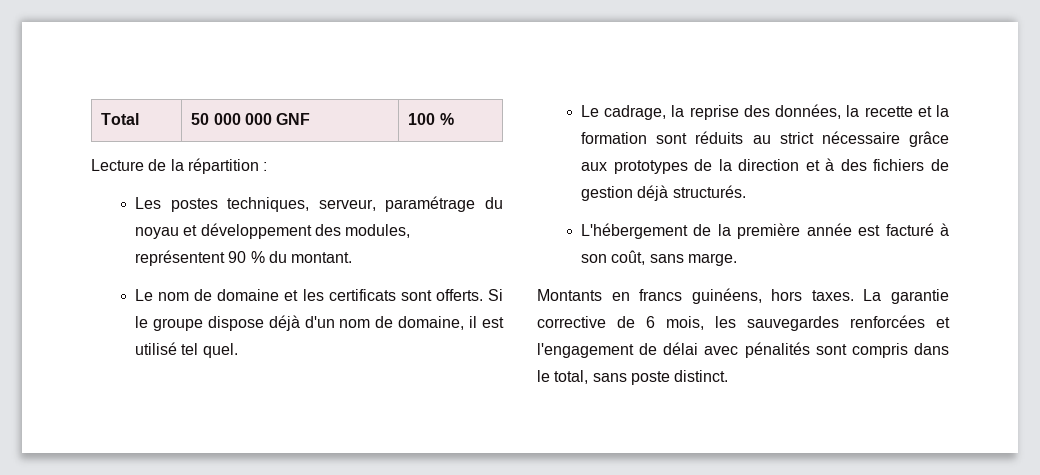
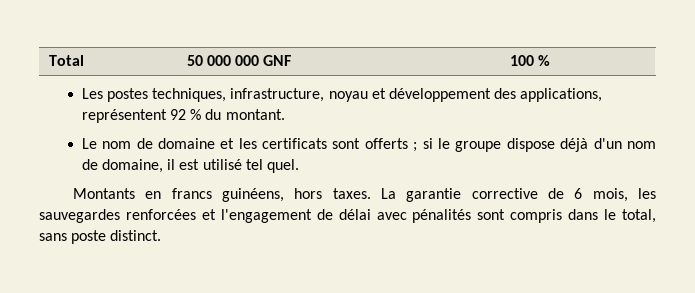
[91,158,268,174] // Lecture de la répartition : -> (550, 60) none
[318,196,504,212] serveur, paramétrage du -> [230,88,325,102] infrastructure,
[345,224,411,238] [135,250,247,266] modules, représentent 90 -> [520,88,603,102] [81,109,186,123] applications, représentent 92
[435,289,504,301] offerts. Si -> [364,138,433,152] offerts ; si
[581,104,949,120] [581,131,949,147] [581,158,950,174] [581,185,746,201] [581,223,949,239] [581,250,737,266] // Le cadrage, la reprise des données, la recette et la formation sont réduits au strict nécessaire grâce aux prototypes de la direction et à des fichiers de gestion déjà structurés. // L'hébergement de la première année est facturé à son coût, sans marge. -> (299, 166) none

